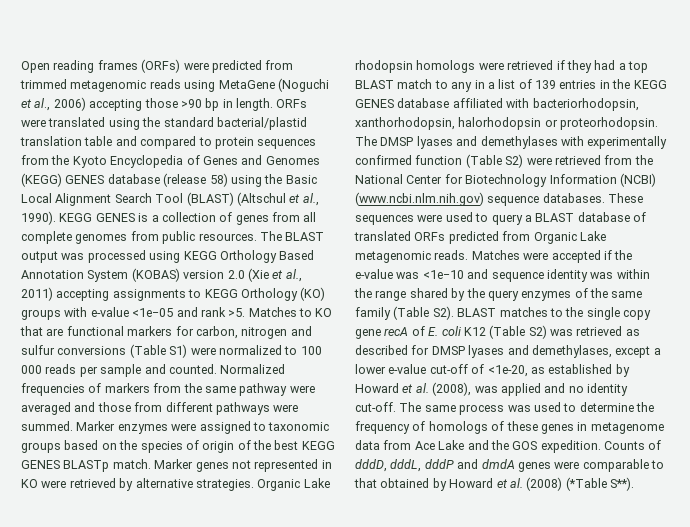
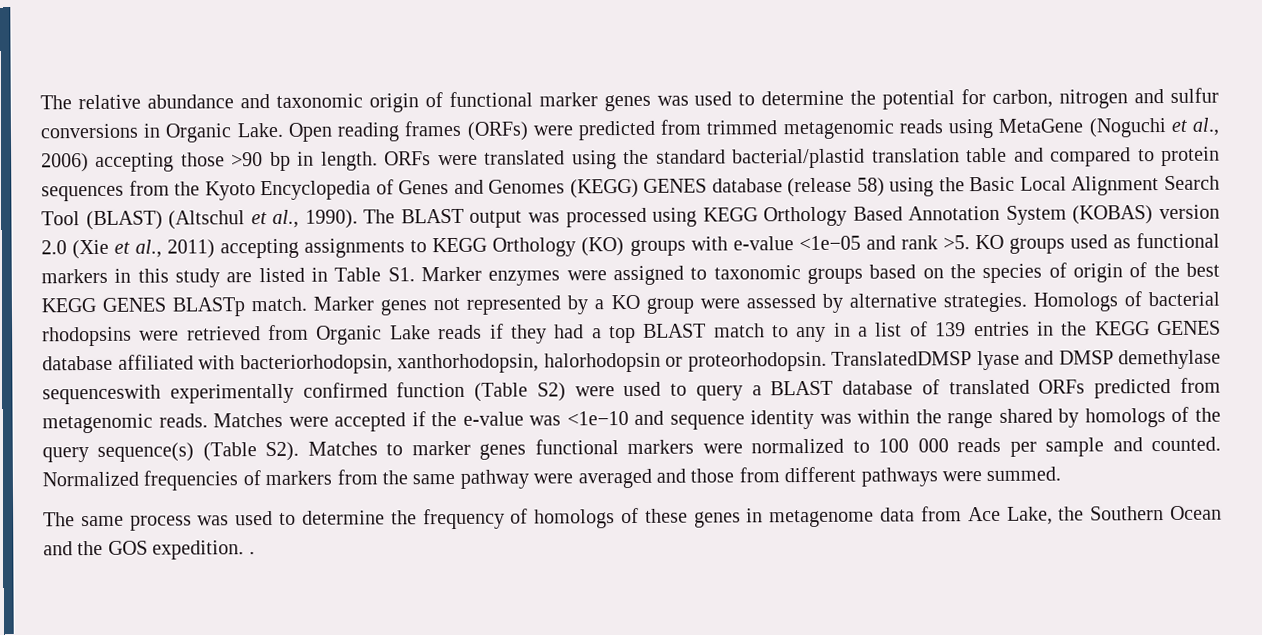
(21, 67) none -> [40,87,1220,113] [40,122,283,143] The relative abundance and taxonomic origin of functional marker genes was used to determine the potential for carbon, nitrogen and sulfur conversions in Organic Lake.
[59,212,317,225] [21,231,257,244] KEGG GENES is a collection of genes from all complete genomes from public resources. -> (358, 219) none
[248,307,333,317] [20,326,312,339] [21,344,188,358] Matches to KO that are functional markers for carbon, nitrogen and sulfur conversions (Table S1) -> [974,232,1220,254] [41,262,1220,288] [41,291,1220,317] [42,320,1221,347] [42,349,1221,375] [42,377,1221,405] [42,406,1222,434] [42,439,695,463] KO groups used as functional markers in this study are listed in Table S1. Marker enzymes were assigned to taxonomic groups based on the species of origin of the best KEGG GENES BLASTp match. Marker genes not represented by a KO group were assessed by alternative strategies. Homologs of bacterial rhodopsins were retrieved from Organic Lake reads if they had a top BLAST match to any in a list of 139 entries in the KEGG GENES database affiliated with bacteriorhodopsin, xanthorhodopsin, halorhodopsin or proteorhodopsin. TranslatedDMSP lyase and DMSP demethylase sequenceswith experimentally confirmed function (Table S2) were used to query a BLAST database of translated ORFs predicted from metagenomic reads. Matches were accepted if the e-value was <1e−10 and sequence identity was within the range shared by homologs of the query sequence(s) (Table S2). Matches to marker genes functional markers
[76,421,330,434] [21,440,335,453] [21,459,332,472] [21,478,330,491] [355,60,648,73] [355,79,667,92] [355,98,639,111] [355,117,659,130] [355,136,668,149] [355,154,653,168] [355,173,656,187] [355,192,644,206] [355,212,646,225] [354,231,606,244] [355,250,633,263] [355,269,650,282] [354,288,643,301] [355,306,651,320] [355,325,640,339] [355,345,661,358] [355,364,630,377] [355,382,628,396] [355,402,396,412] Marker enzymes were assigned to taxonomic groups based on the species of origin of the best KEGG GENES BLASTp match. Marker genes not represented in KO were retrieved by alternative strategies. Organic Lake rhodopsin homologs were retrieved if they had a top BLAST match to any in a list of 139 entries in the KEGG GENES database affiliated with bacteriorhodopsin, xanthorhodopsin, halorhodopsin or proteorhodopsin. The DMSP lyases and demethylases with experimentally confirmed function (Table S2) were retrieved from the National Center for Biotechnology Information (NCBI) (www.ncbi.nlm.nih.gov) sequence databases. These sequences were used to query a BLAST database of translated ORFs predicted from Organic Lake metagenomic reads. Matches were accepted if the e-value was <1e−10 and sequence identity was within the range shared by the query enzymes of the same family (Table S2). BLAST matches to the single copy gene recA of E. coli K12 (Table S2) was retrieved as described for DMSP lyases and demethylases, except a lower e-value cut-off of <1e-20, as established by Howard et al. (2008), was applied and no identity cut-off. -> (1062, 474) //
[438,440,662,453] [355,459,664,472] [354,477,634,491] Lake and the GOS expedition. Counts of dddD, dddL, dddP and dmdA genes were comparable to that obtained by Howard et al. (2008) (*Table S**). -> [1006,505,1223,525] [43,540,255,560] Lake, the Southern Ocean and the GOS expedition. .

